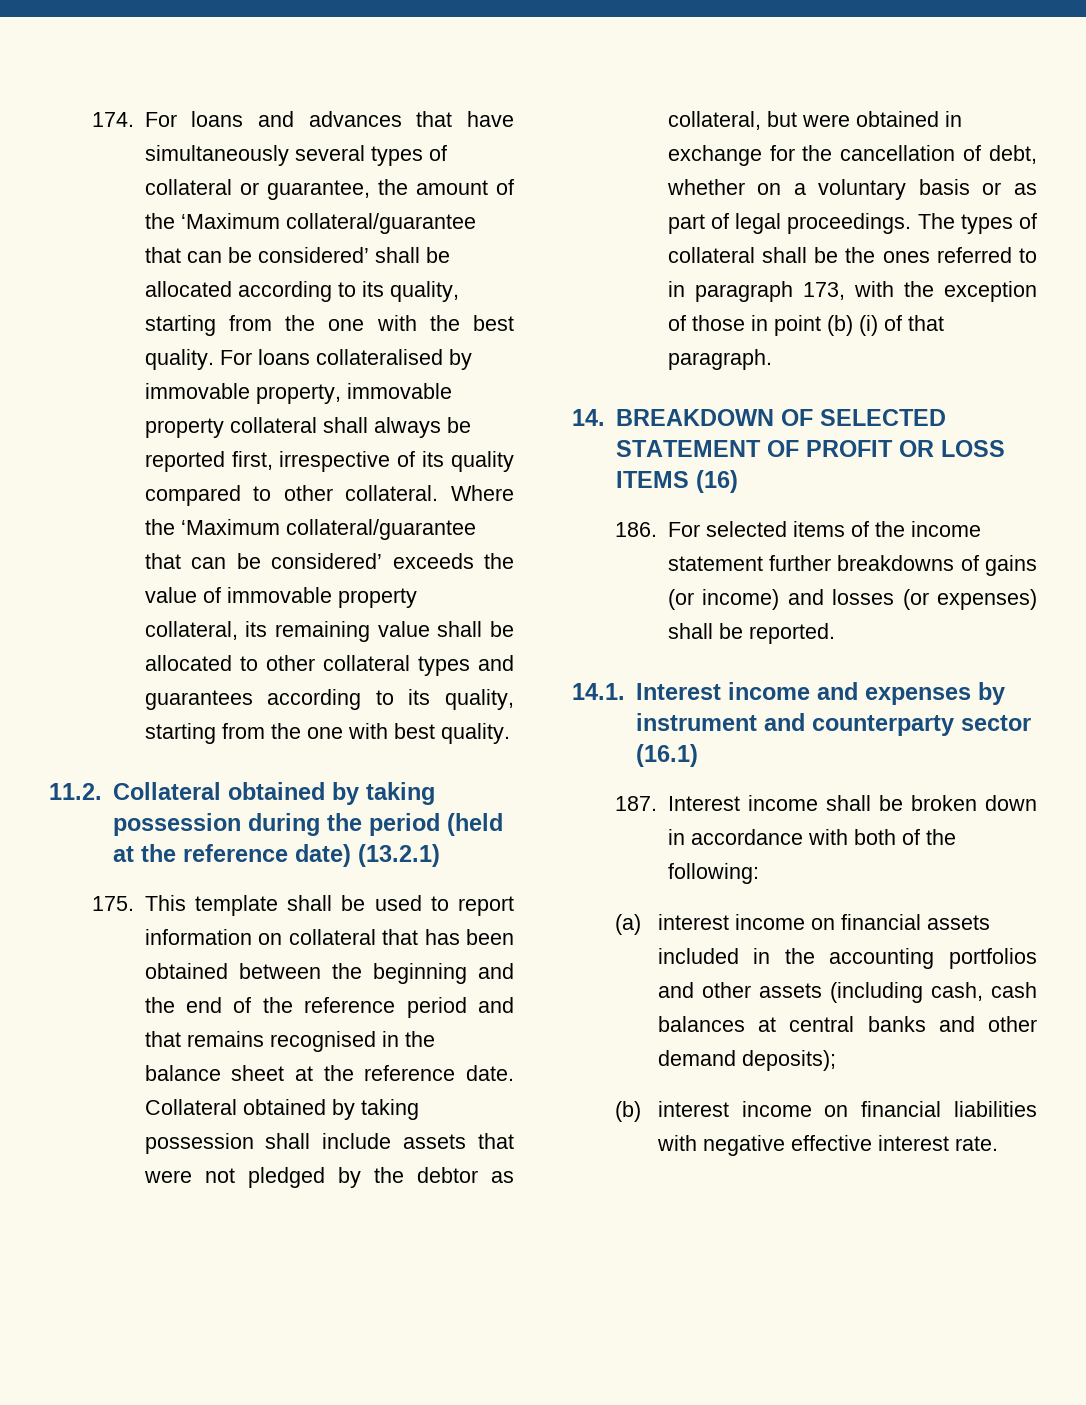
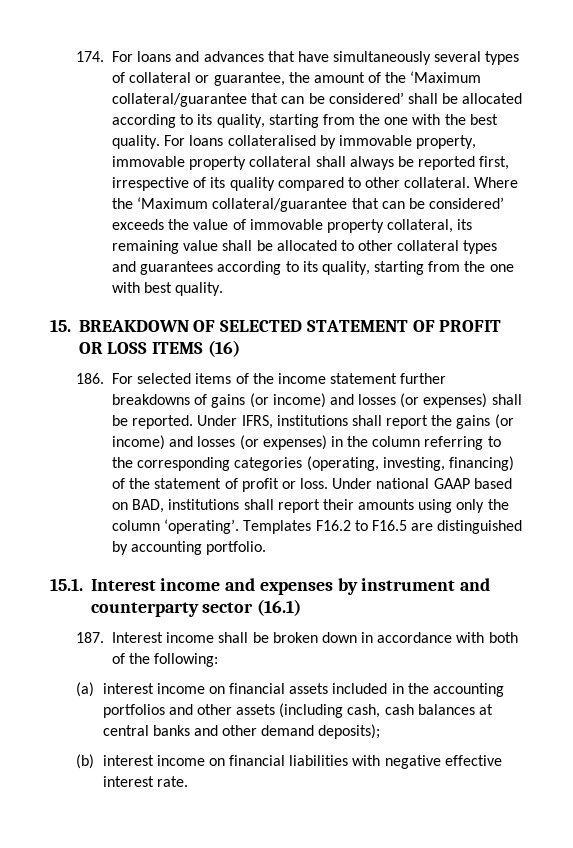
[49,782,435,805] [112,813,503,836] [112,844,440,867] [91,895,514,916] [144,929,514,945] [144,963,515,984] [144,997,514,1018] [144,1031,435,1052] [144,1065,514,1081] [144,1099,419,1120] [144,1133,515,1154] [143,1167,514,1188] [667,111,962,130] [667,145,1037,166] [666,179,1037,200] [667,213,1037,234] [667,247,1037,263] [667,281,1037,302] [667,315,944,336] [667,349,772,370] [572,409,605,426] 11.2. Collateral obtained by taking possession during the period (held at the reference date) (13.2.1) // 175. This template shall be used to report information on collateral that has been obtained between the beginning and the end of the reference period and that remains recognised in the balance sheet at the reference date. Collateral obtained by taking possession shall include assets that were not pledged by the debtor as collateral, but were obtained in exchange for the cancellation of debt, whether on a voluntary basis or as part of legal proceedings. The types of collateral shall be the ones referred to in paragraph 173, with the exception of those in point (b) (i) of that paragraph. // 14. -> [50,319,71,332] 15.
[572,683,625,700] // 14.1. -> [197,414,514,429] [111,435,501,450] [111,456,514,471] [111,478,512,492] [111,499,509,513] [111,519,523,534] [111,541,267,555] [50,578,83,591] Under IFRS, institutions shall report the gains (or income) and losses (or expenses) in the column referring to the corresponding categories (operating, investing, financing) of the statement of profit or loss. Under national GAAP based on BAD, institutions shall report their amounts using only the column ‘operating’. Templates F16.2 to F16.5 are distinguished by accounting portfolio. // 15.1.

